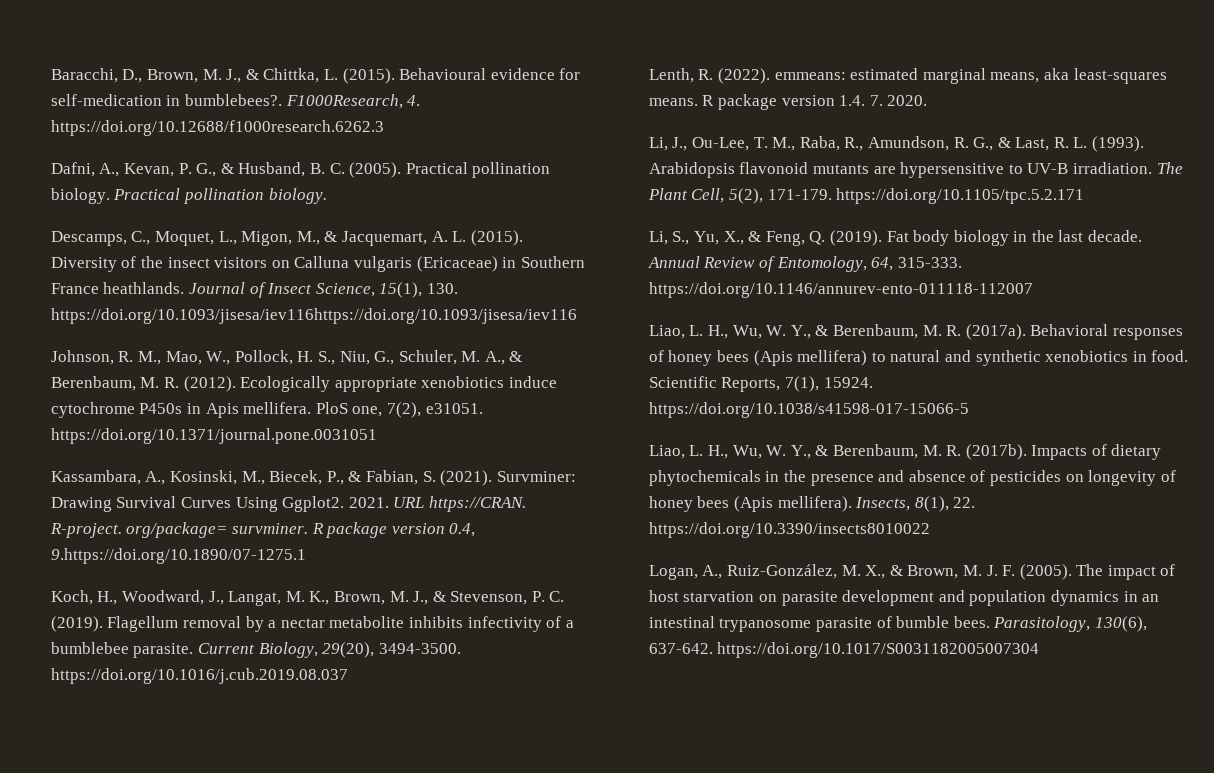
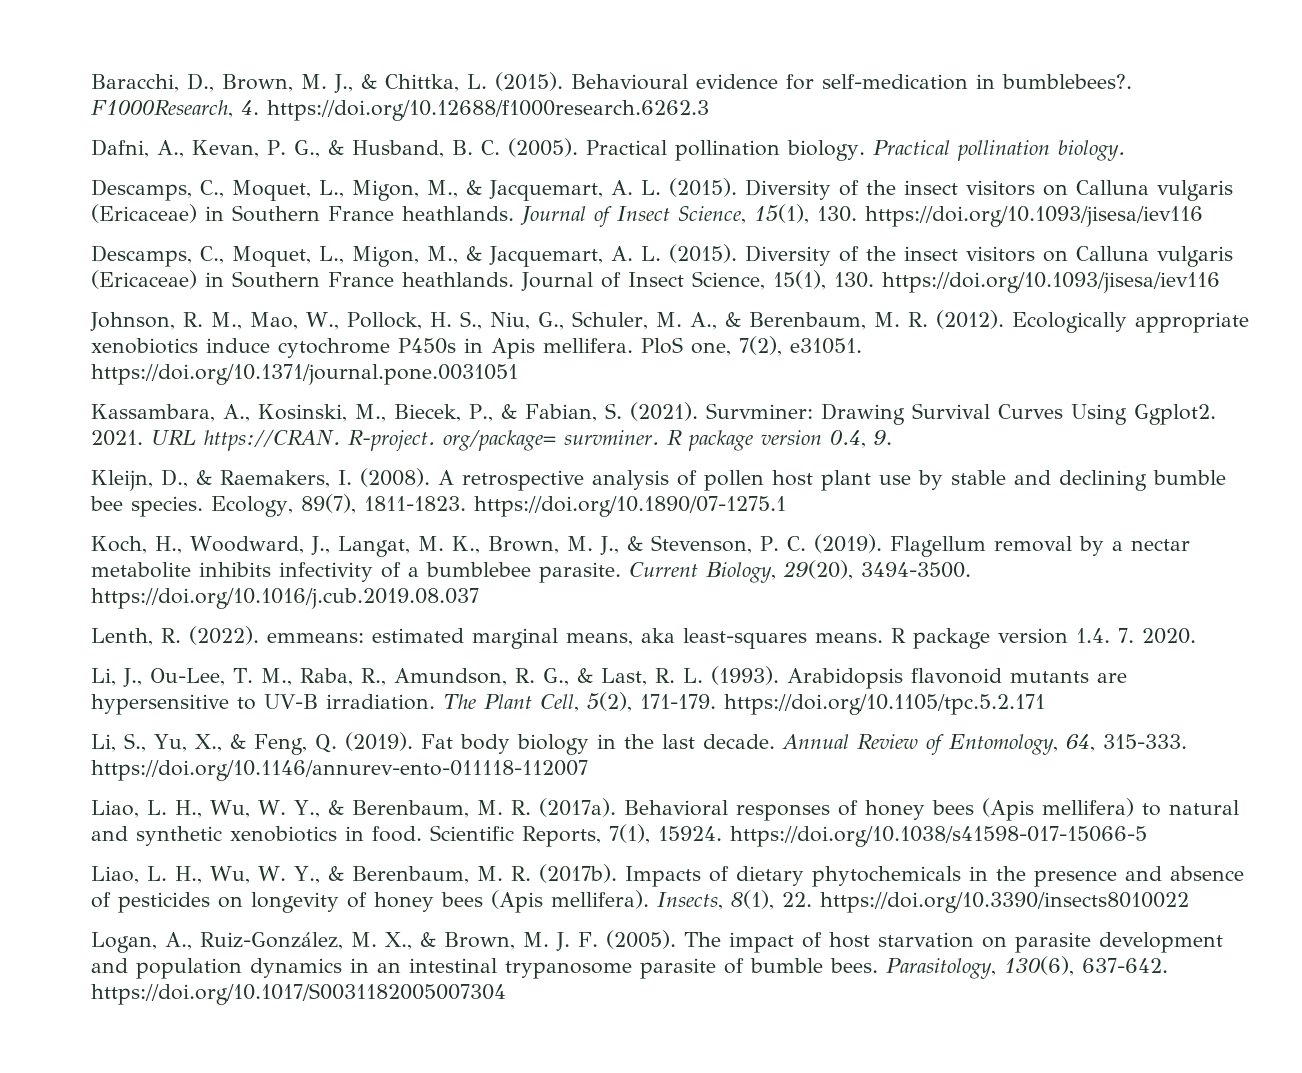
[50,308,577,324] https://doi.org/10.1093/jisesa/iev116https://doi.org/10.1093/jisesa/iev116 -> [864,206,1203,227] [90,244,1233,267] [90,270,1220,293] https://doi.org/10.1093/jisesa/iev116 // Descamps, C., Moquet, L., Migon, M., & Jacquemart, A. L. (2015). Diversity of the insect visitors on Calluna vulgaris (Ericaceae) in Southern France heathlands. Journal of Insect Science, 15(1), 130. https://doi.org/10.1093/jisesa/iev116
[50,548,306,564] 9.https://doi.org/10.1890/07-1275.1 -> [873,430,892,445] [90,468,1226,491] [89,494,786,517] 9. // Kleijn, D., & Raemakers, I. (2008). A retrospective analysis of pollen host plant use by stable and declining bumble bee species. Ecology, 89(7), 1811-1823. https://doi.org/10.1890/07-1275.1

